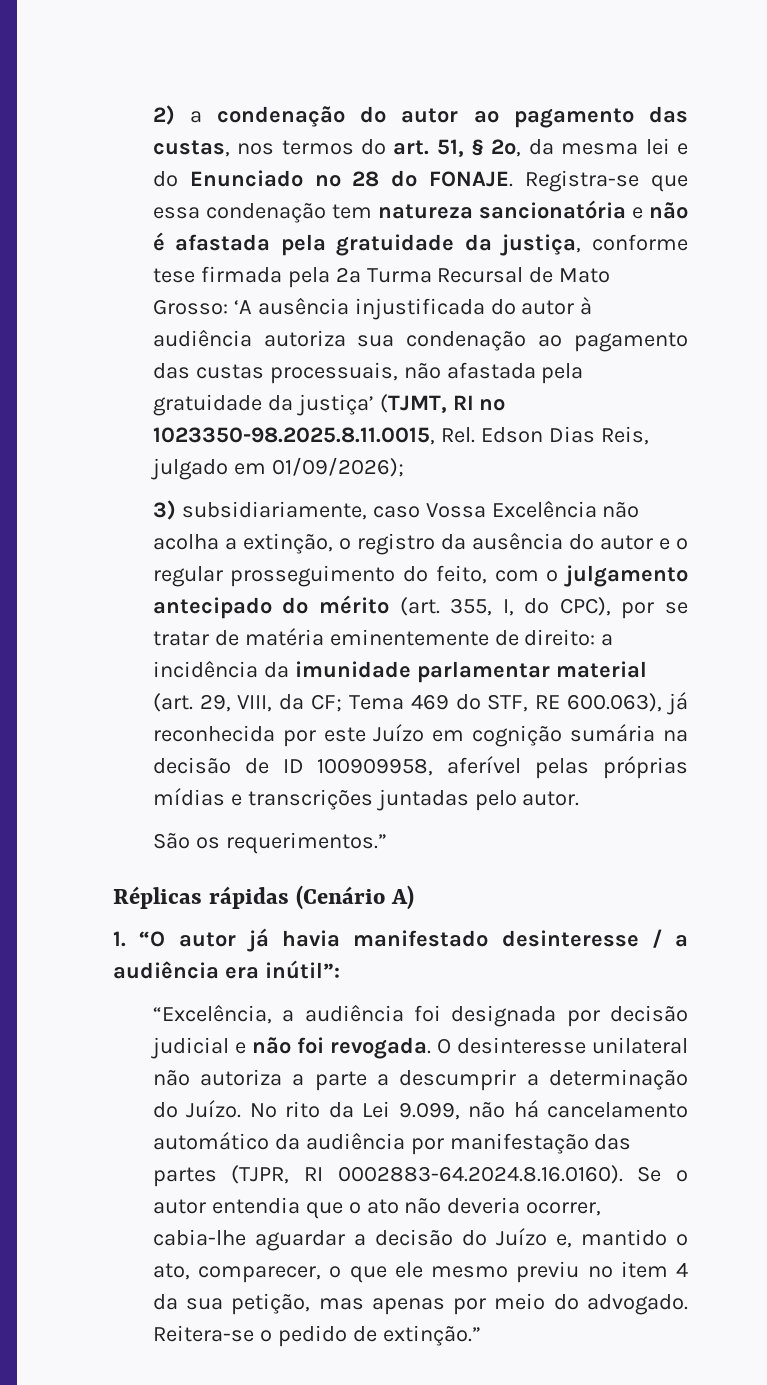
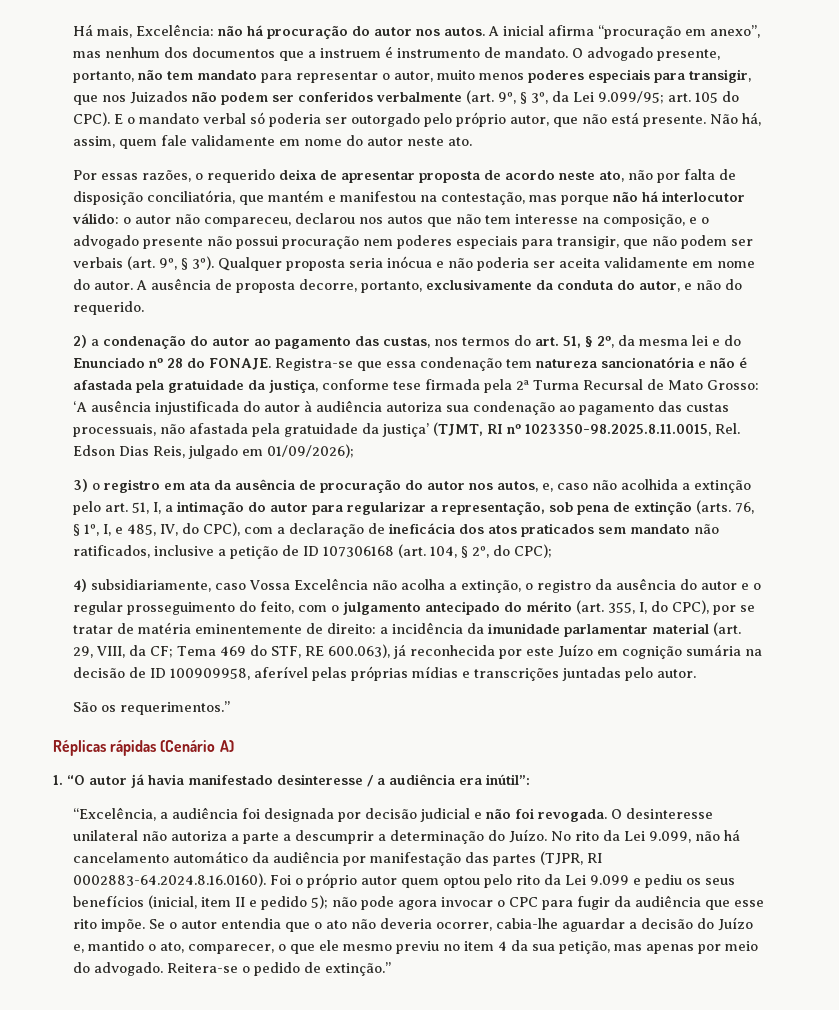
(152, 115) none -> [72,24,760,39] [72,46,720,61] [72,69,751,83] [72,90,739,105] [72,112,761,127] [72,135,472,149] [72,169,736,183] [72,190,745,205] [71,213,709,227] [72,235,753,249] [72,256,755,271] [72,278,742,293] [72,301,144,315] Há mais, Excelência: não há procuração do autor nos autos. A inicial afirma “procuração em anexo”, mas nenhum dos documentos que a instruem é instrumento de mandato. O advogado presente, portanto, não tem mandato para representar o autor, muito menos poderes especiais para transigir, que nos Juizados não podem ser conferidos verbalmente (art. 9º, § 3º, da Lei 9.099/95; art. 105 do CPC). E o mandato verbal só poderia ser outorgado pelo próprio autor, que não está presente. Não há, assim, quem fale validamente em nome do autor neste ato. // Por essas razões, o requerido deixa de apresentar proposta de acordo neste ato, não por falta de disposição conciliatória, que mantém e manifestou na contestação, mas porque não há interlocutor válido: o autor não compareceu, declarou nos autos que não tem interesse na composição, e o advogado presente não possui procuração nem poderes especiais para transigir, que não podem ser verbais (art. 9º, § 3º). Qualquer proposta seria inócua e não poderia ser aceita validamente em nome do autor. A ausência de proposta decorre, portanto, exclusivamente da conduta do autor, e não do requerido. //
(176, 510) none -> [91,479,751,493] [72,500,754,515] [72,522,719,537] [72,544,552,559] [72,579,87,592] o registro em ata da ausência de procuração do autor nos autos, e, caso não acolhida a extinção pelo art. 51, I, a intimação do autor para regularizar a representação, sob pena de extinção (arts. 76, § 1º, I, e 485, IV, do CPC), com a declaração de ineficácia dos atos praticados sem mandato não ratificados, inclusive a petição de ID 107306168 (art. 104, § 2º, do CPC); // 4)
(623, 1174) none -> [269,873,735,888] [72,895,764,910] [72,919,145,932] Foi o próprio autor quem optou pelo rito da Lei 9.099 e pediu os seus benefícios (inicial, item II e pedido 5); não pode agora invocar o CPC para fugir da audiência que esse rito impõe.

